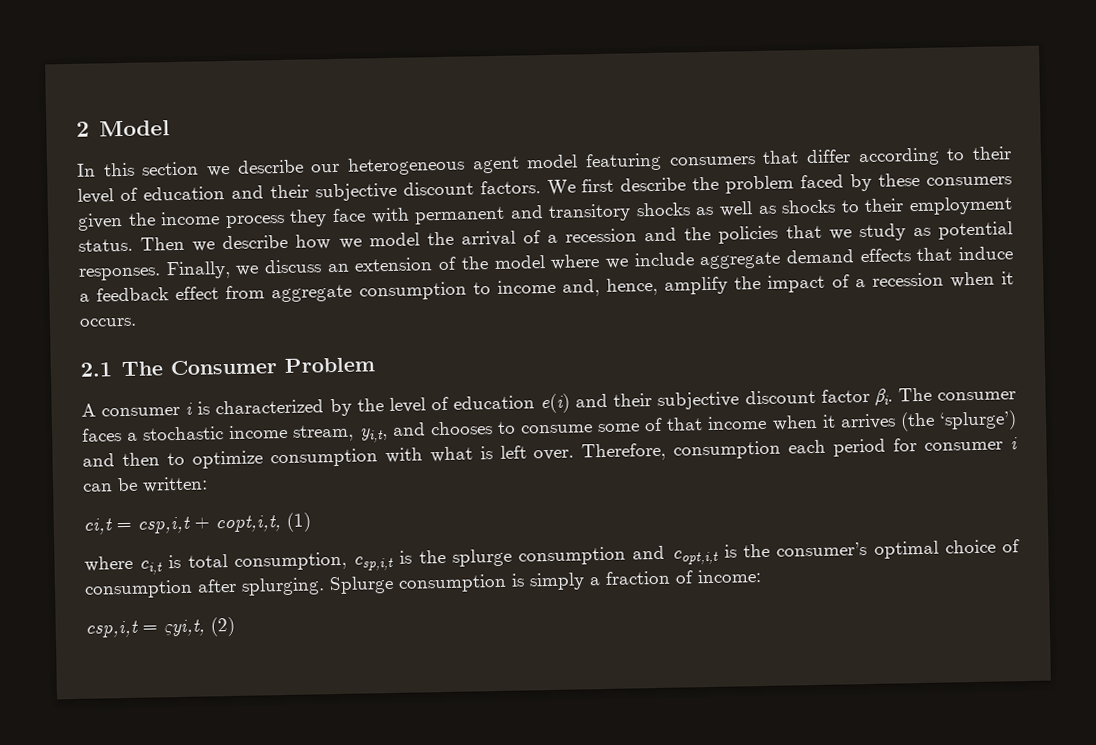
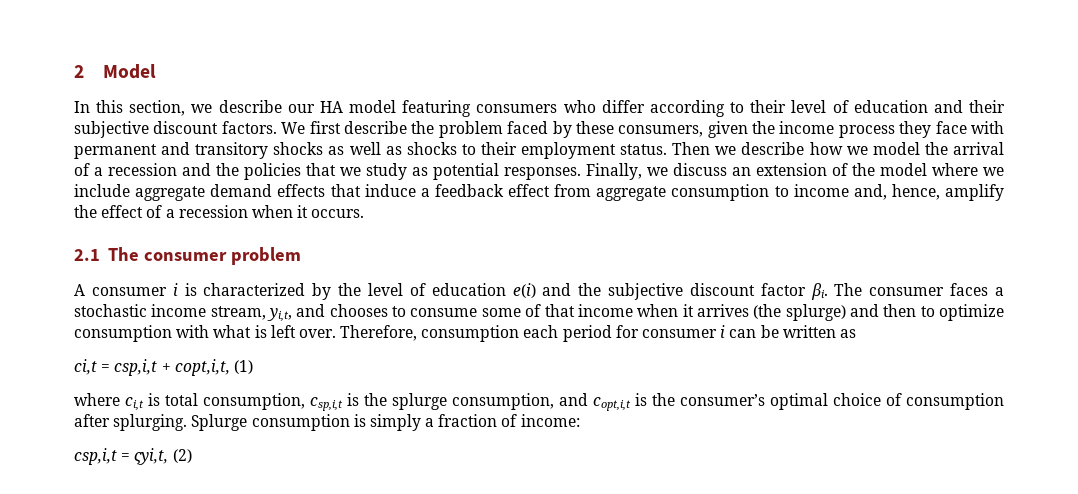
[141,161,200,176] section -> [129,100,186,116] section,
[347,156,520,176] heterogeneous agent -> [319,101,343,113] HA
[762,150,800,164] that -> [563,100,596,113] who
[926,176,1012,186] consumers -> [618,125,704,137] consumers,
[767,274,826,293] impact -> [101,205,144,218] effect
[169,357,375,376] Consumer Problem -> [143,247,301,265] consumer problem
[613,393,653,407] their -> [578,283,602,296] the
[938,410,1017,431] ‘splurge’) -> [785,304,846,321] splurge)
[142,476,208,493] written: -> [782,325,856,338] written as
[518,546,627,566] consumption -> [452,393,554,410] consumption,

